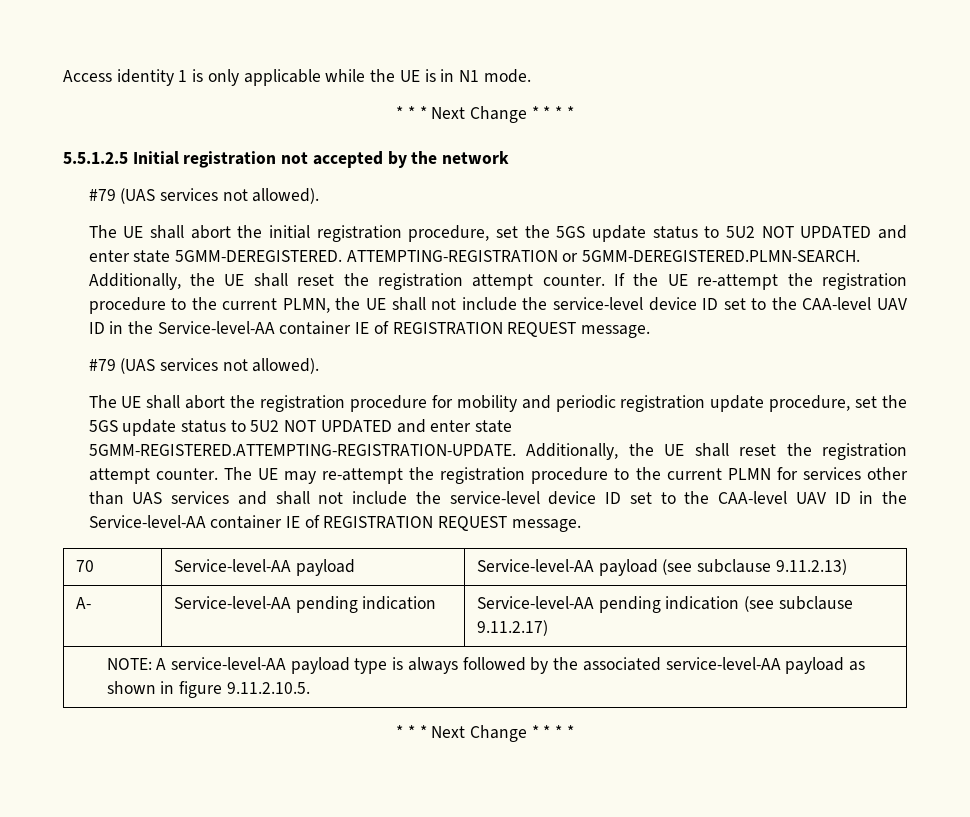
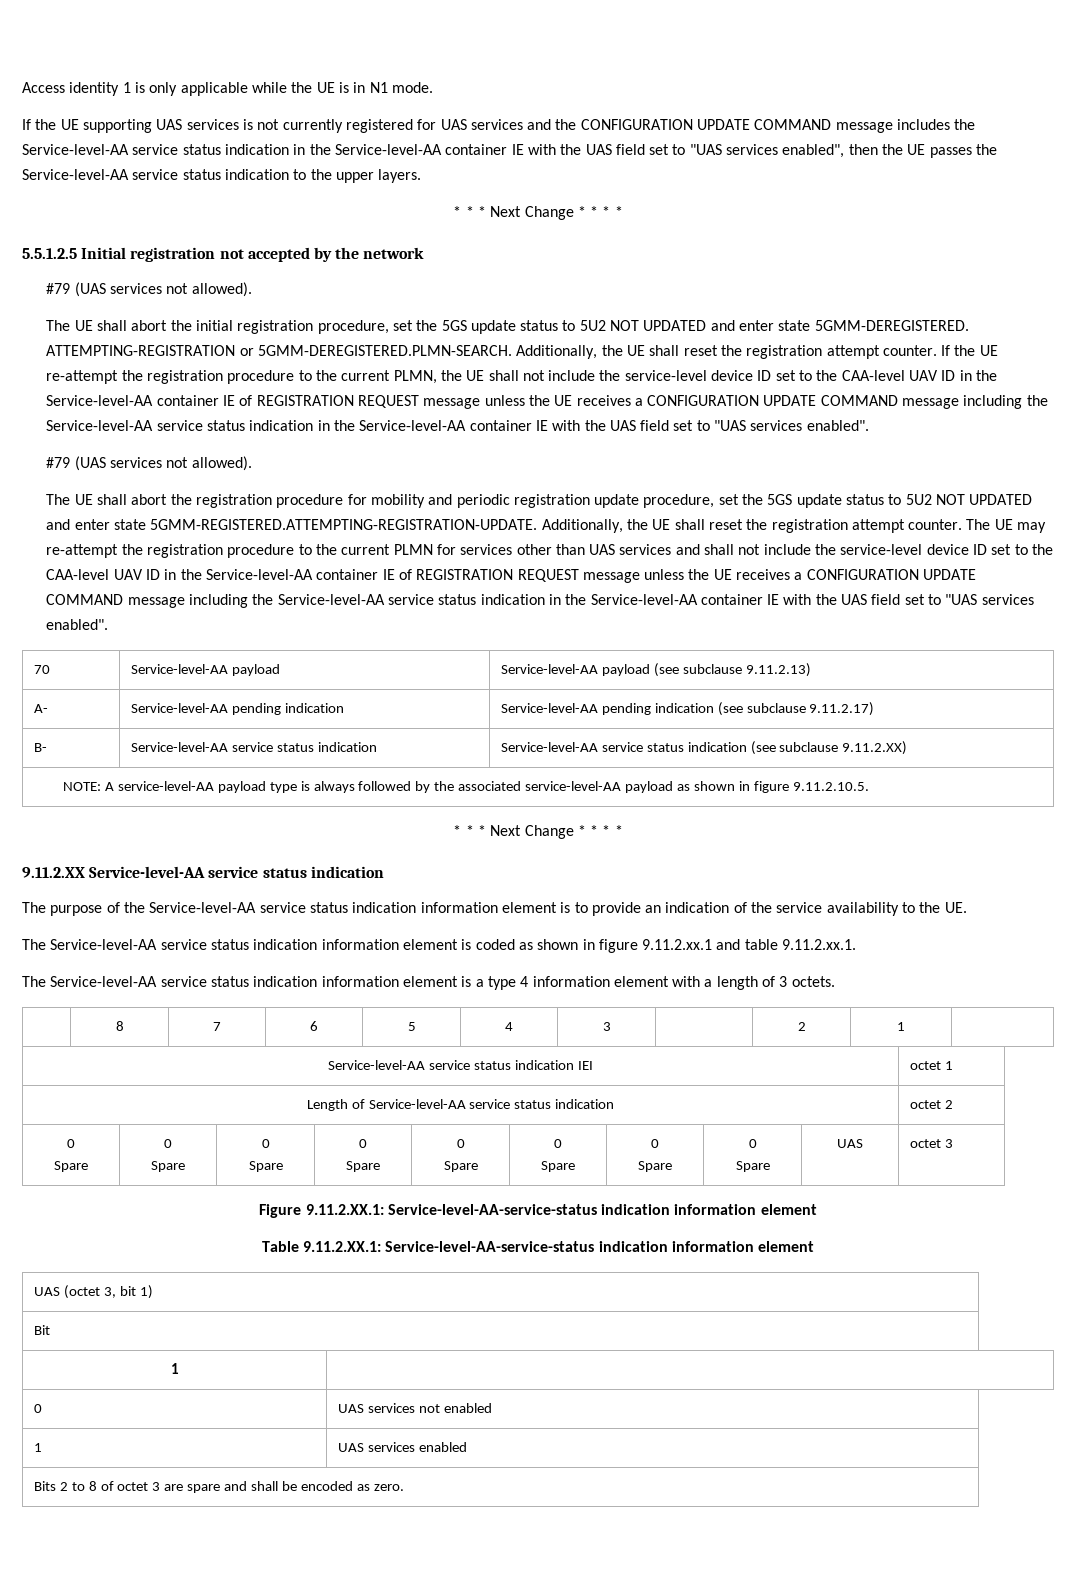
(531, 76) none -> [22,119,976,133] [22,144,998,158] [22,169,422,183] // If the UE supporting UAS services is not currently registered for UAS services and the CONFIGURATION UPDATE COMMAND message includes the Service-level-AA service status indication in the Service-level-AA container IE with the UAS field set to "UAS services enabled", then the UE passes the Service-level-AA service status indication to the upper layers.
[581,325,651,338] message. -> [423,395,1048,409] [46,420,869,431] message unless the UE receives a CONFIGURATION UPDATE COMMAND message including the Service-level-AA service status indication in the Service-level-AA container IE with the UAS field set to "UAS services enabled".
[511,519,581,532] message. -> [582,569,977,583] [46,594,1034,608] [46,619,109,630] message unless the UE receives a CONFIGURATION UPDATE COMMAND message including the Service-level-AA service status indication in the Service-level-AA container IE with the UAS field set to "UAS services enabled".
(548, 628) none -> [33,743,47,752] [130,742,377,752] [500,741,908,755] // B- | Service-level-AA service status indication | Service-level-AA service status indication (see subclause 9.11.2.XX)
(574, 731) none -> [22,866,384,878] [22,902,967,916] [22,939,857,953] [22,976,835,990] [115,1021,124,1031] [213,1022,221,1031] [310,1021,318,1031] [407,1022,416,1031] [505,1022,513,1031] [602,1022,611,1031] [797,1022,806,1031] [897,1022,905,1031] [328,1060,593,1070] [909,1061,953,1070] [306,1099,615,1111] [909,1100,953,1109] [67,1139,75,1148] [54,1161,88,1172] [164,1139,172,1148] [151,1161,185,1172] [261,1139,270,1148] [248,1161,283,1172] [359,1139,367,1148] [346,1161,380,1172] [456,1139,465,1148] [443,1161,478,1172] [554,1139,562,1148] [541,1161,575,1172] [651,1139,659,1148] [638,1161,672,1172] [748,1139,757,1148] [735,1161,770,1172] [837,1139,863,1148] [909,1139,953,1148] [259,1204,817,1218] [261,1241,815,1252] [33,1285,153,1299] [33,1325,50,1335] [170,1363,179,1374] [33,1404,42,1413] [337,1403,492,1413] [33,1443,42,1452] [337,1442,467,1452] [33,1481,404,1493] // 9.11.2.XX Service-level-AA service status indication // The purpose of the Service-level-AA service status indication information element is to provide an indication of the service availability to the UE. // The Service-level-AA service status indication information element is coded as shown in figure 9.11.2.xx.1 and table 9.11.2.xx.1. // The Service-level-AA service status indication information element is a type 4 information element with a length of 3 octets. // | 8 | 7 | 6 | 5 | 4 | 3 | | 2 | 1 | // Service-level-AA service status indication IEI | octet 1 // Length of Service-level-AA service status indication | octet 2 // 0 // Spare | 0 // Spare | 0 // Spare | 0 // Spare | 0 // Spare | 0 // Spare | 0 // Spare | 0 // Spare | UAS | octet 3 // Figure 9.11.2.XX.1: Service-level-AA-service-status indication information element // Table 9.11.2.XX.1: Service-level-AA-service-status indication information element // UAS (octet 3, bit 1) // Bit // 1 | // 0 | UAS services not enabled // 1 | UAS services enabled // Bits 2 to 8 of octet 3 are spare and shall be encoded as zero.

